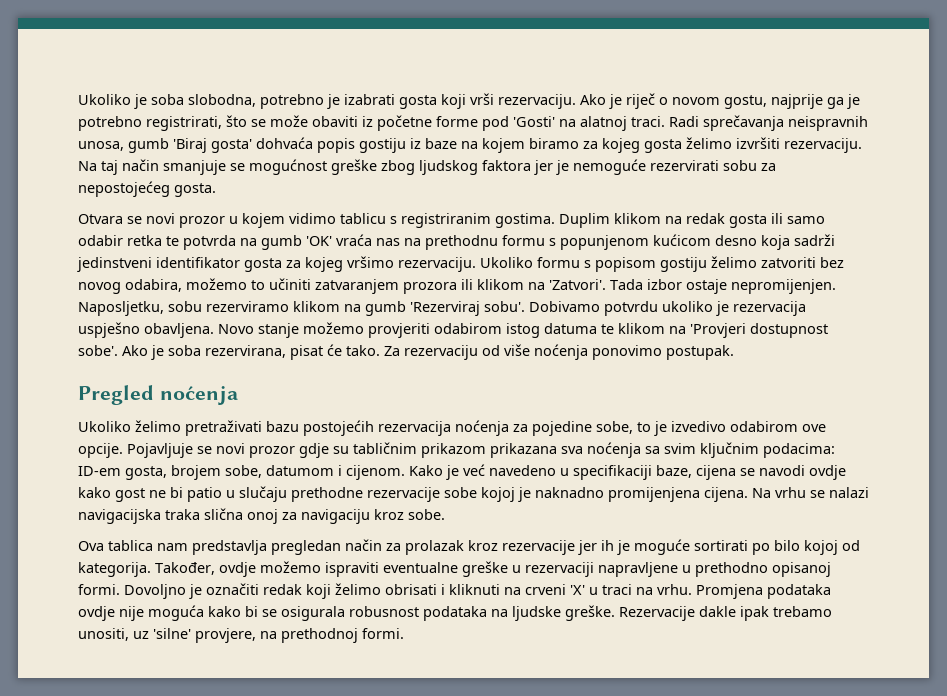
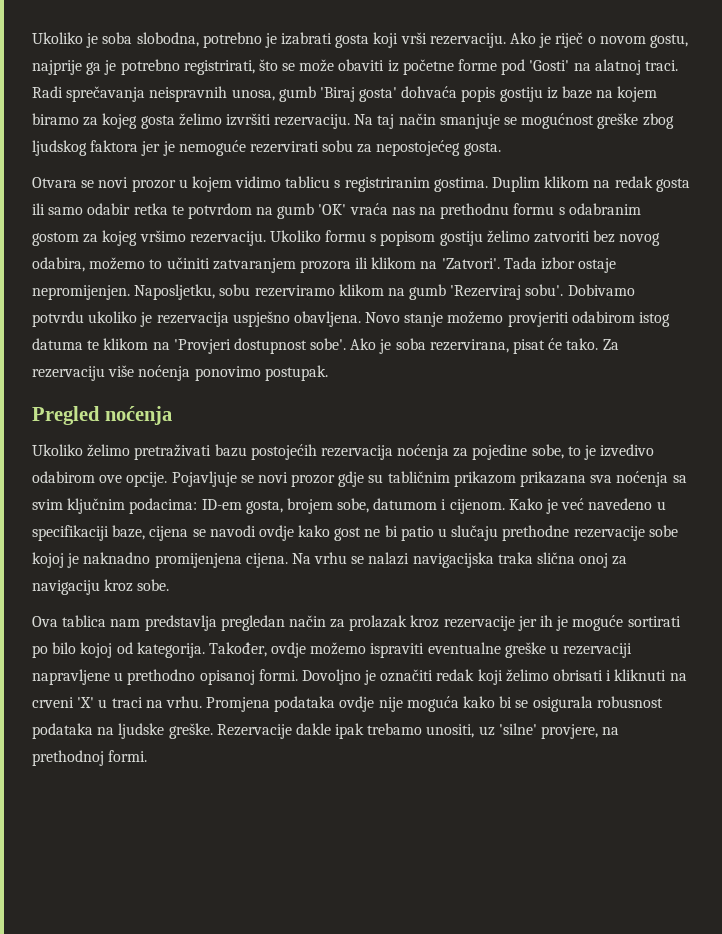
[183,235,236,250] potvrda -> [187,203,252,219] potvrdom
[560,234,835,250] [77,257,282,272] popunjenom kućicom desno koja sadrži jedinstveni identifikator gosta -> [568,203,641,215] [32,232,79,246] odabranim gostom
[482,345,500,356] od -> (105, 373) none

